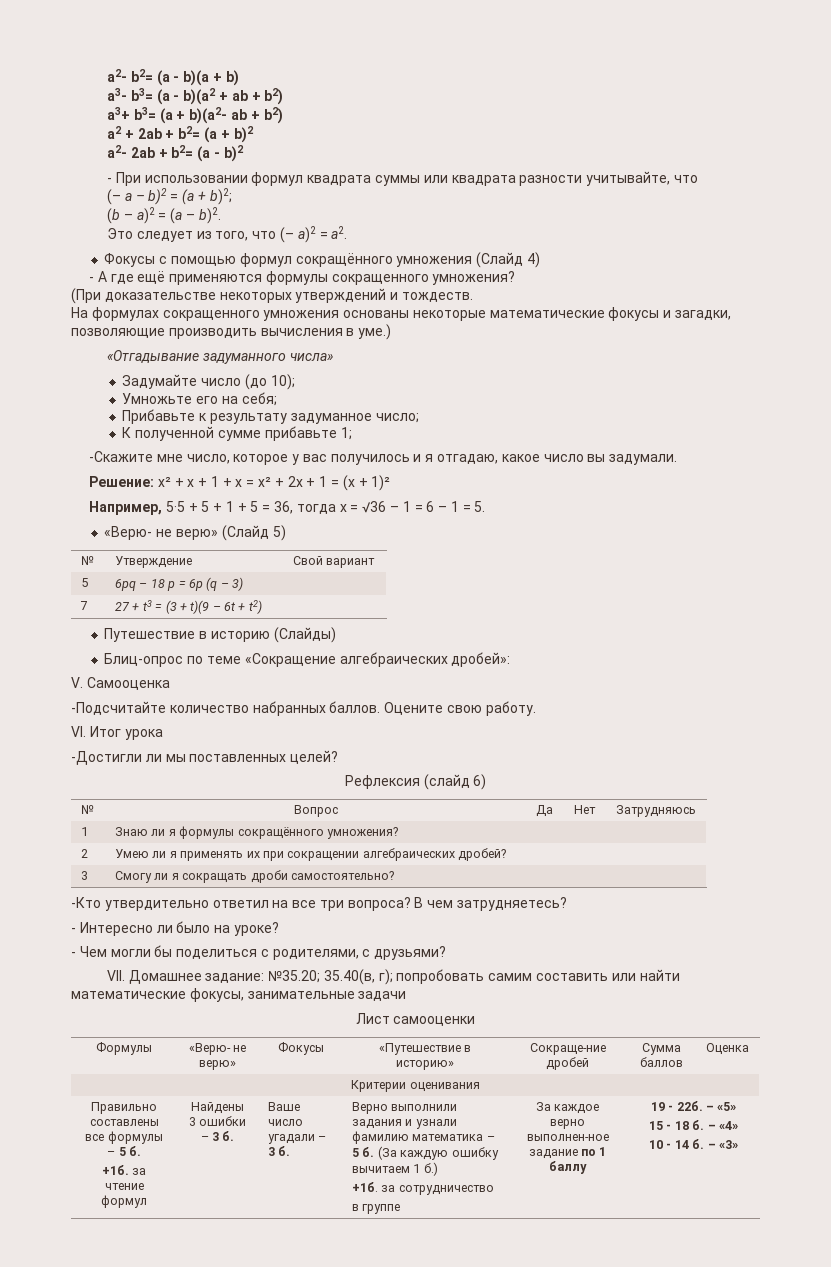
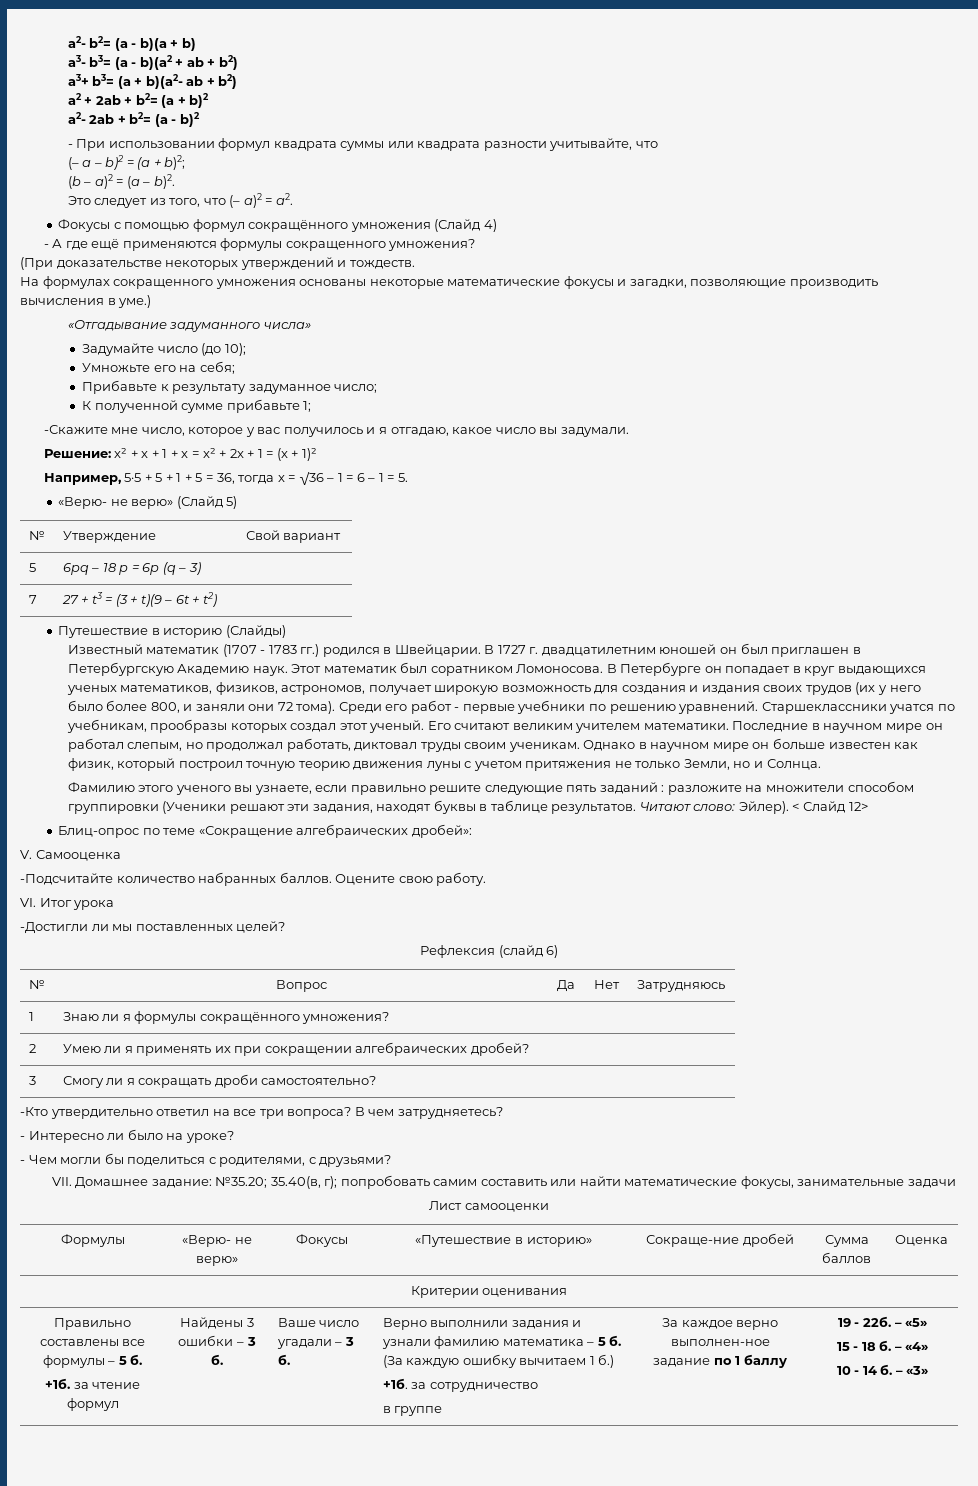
(336, 635) none -> [67,643,861,657] [67,662,926,676] [66,682,921,695] [67,700,955,714] [66,719,943,733] [67,738,919,752] [67,758,821,771] [67,781,914,795] [67,800,868,814] // Известный математик (1707 - 1783 гг.) родился в Швейцарии. В 1727 г. двадцатилетним юношей он был приглашен в Петербургскую Академию наук. Этот математик был соратником Ломоносова. В Петербурге он попадает в круг выдающихся ученых математиков, физиков, астрономов, получает широкую возможность для создания и издания своих трудов (их у него было более 800, и заняли они 72 тома). Среди его работ - первые учебники по решению уравнений. Старшеклассники учатся по учебникам, прообразы которых создал этот ученый. Его считают великим учителем математики. Последние в научном мире он работал слепым, но продолжал работать, диктовал труды своим ученикам. Однако в научном мире он больше известен как физик, который построил точную теорию движения луны с учетом притяжения не только Земли, но и Солнца. // Фамилию этого ученого вы узнаете, если правильно решите следующие пять заданий : разложите на множители способом группировки (Ученики решают эти задания, находят буквы в таблице результатов. Читают слово: Эйлер). < Слайд 12>

